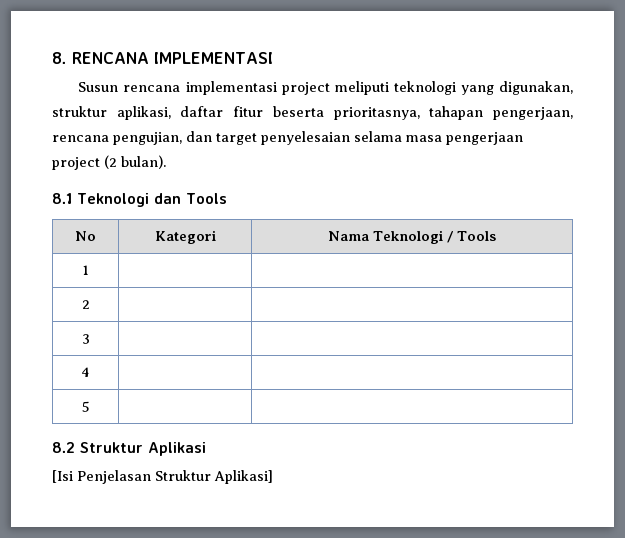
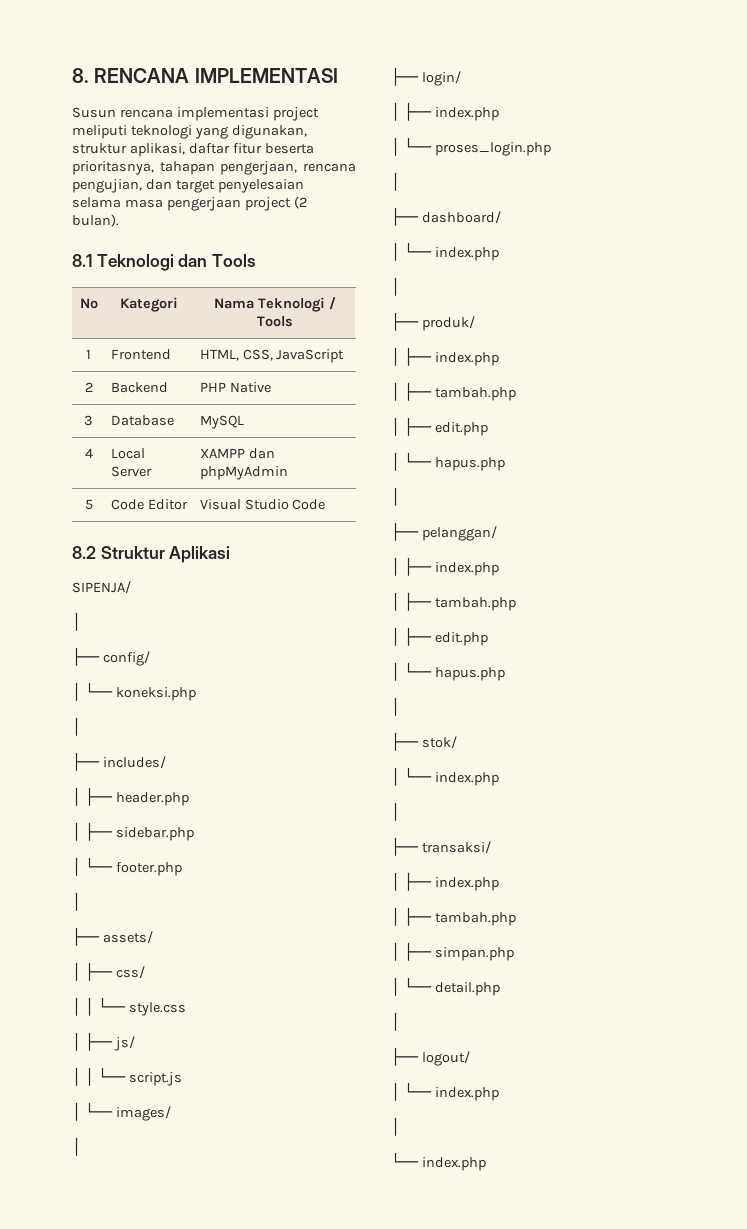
[81,300,90,309] | // 2 | | -> [110,349,171,360] [199,349,345,363] [84,382,93,392] [110,382,168,393] [199,382,271,393] Frontend | HTML, CSS, JavaScript // 2 | Backend | PHP Native
(90, 339) | -> [110,415,174,426] [199,415,244,429] Database | MySQL
[81,401,90,412] [52,442,206,456] [52,470,273,484] | // 5 | | // 8.2 Struktur Aplikasi // [Isi Penjelasan Struktur Aplikasi] -> [110,448,145,459] [110,466,152,477] [199,448,275,459] [199,466,288,480] [84,499,93,510] [110,499,188,510] [199,499,326,510] [72,546,231,563] [72,581,131,594] [72,612,81,631] [72,647,150,666] [72,682,196,701] [72,717,81,736] [72,752,166,771] [72,787,189,806] [72,822,194,841] [72,857,182,876] [72,892,81,911] [72,927,153,946] [72,962,145,981] [72,997,186,1016] [72,1032,135,1051] [72,1067,182,1086] [72,1102,171,1121] [72,1137,81,1156] [391,67,461,86] [391,102,499,121] [391,137,551,156] [391,172,400,191] [391,207,501,226] [391,242,499,261] [391,277,400,296] [391,312,475,331] [391,347,499,366] [391,382,516,401] [391,417,488,436] [391,452,505,471] [391,487,400,506] [391,522,497,541] [391,557,499,576] [391,592,516,611] [391,627,488,646] [391,662,505,681] [391,697,400,716] [391,732,457,751] [391,767,499,786] [391,802,400,821] [391,837,491,856] [391,872,499,891] [391,907,516,926] [391,942,514,961] [391,977,500,996] [391,1012,400,1031] [391,1047,470,1066] [391,1082,499,1101] [391,1117,400,1136] [391,1152,486,1171] Local Server | XAMPP dan phpMyAdmin // 5 | Code Editor | Visual Studio Code // 8.2 Struktur Aplikasi // SIPENJA/ // │ // ├── config/ // │ └── koneksi.php // │ // ├── includes/ // │ ├── header.php // │ ├── sidebar.php // │ └── footer.php // │ // ├── assets/ // │ ├── css/ // │ │ └── style.css // │ ├── js/ // │ │ └── script.js // │ └── images/ // │ // ├── login/ // │ ├── index.php // │ └── proses_login.php // │ // ├── dashboard/ // │ └── index.php // │ // ├── produk/ // │ ├── index.php // │ ├── tambah.php // │ ├── edit.php // │ └── hapus.php // │ // ├── pelanggan/ // │ ├── index.php // │ ├── tambah.php // │ ├── edit.php // │ └── hapus.php // │ // ├── stok/ // │ └── index.php // │ // ├── transaksi/ // │ ├── index.php // │ ├── tambah.php // │ ├── simpan.php // │ └── detail.php // │ // ├── logout/ // │ └── index.php // │ // └── index.php

